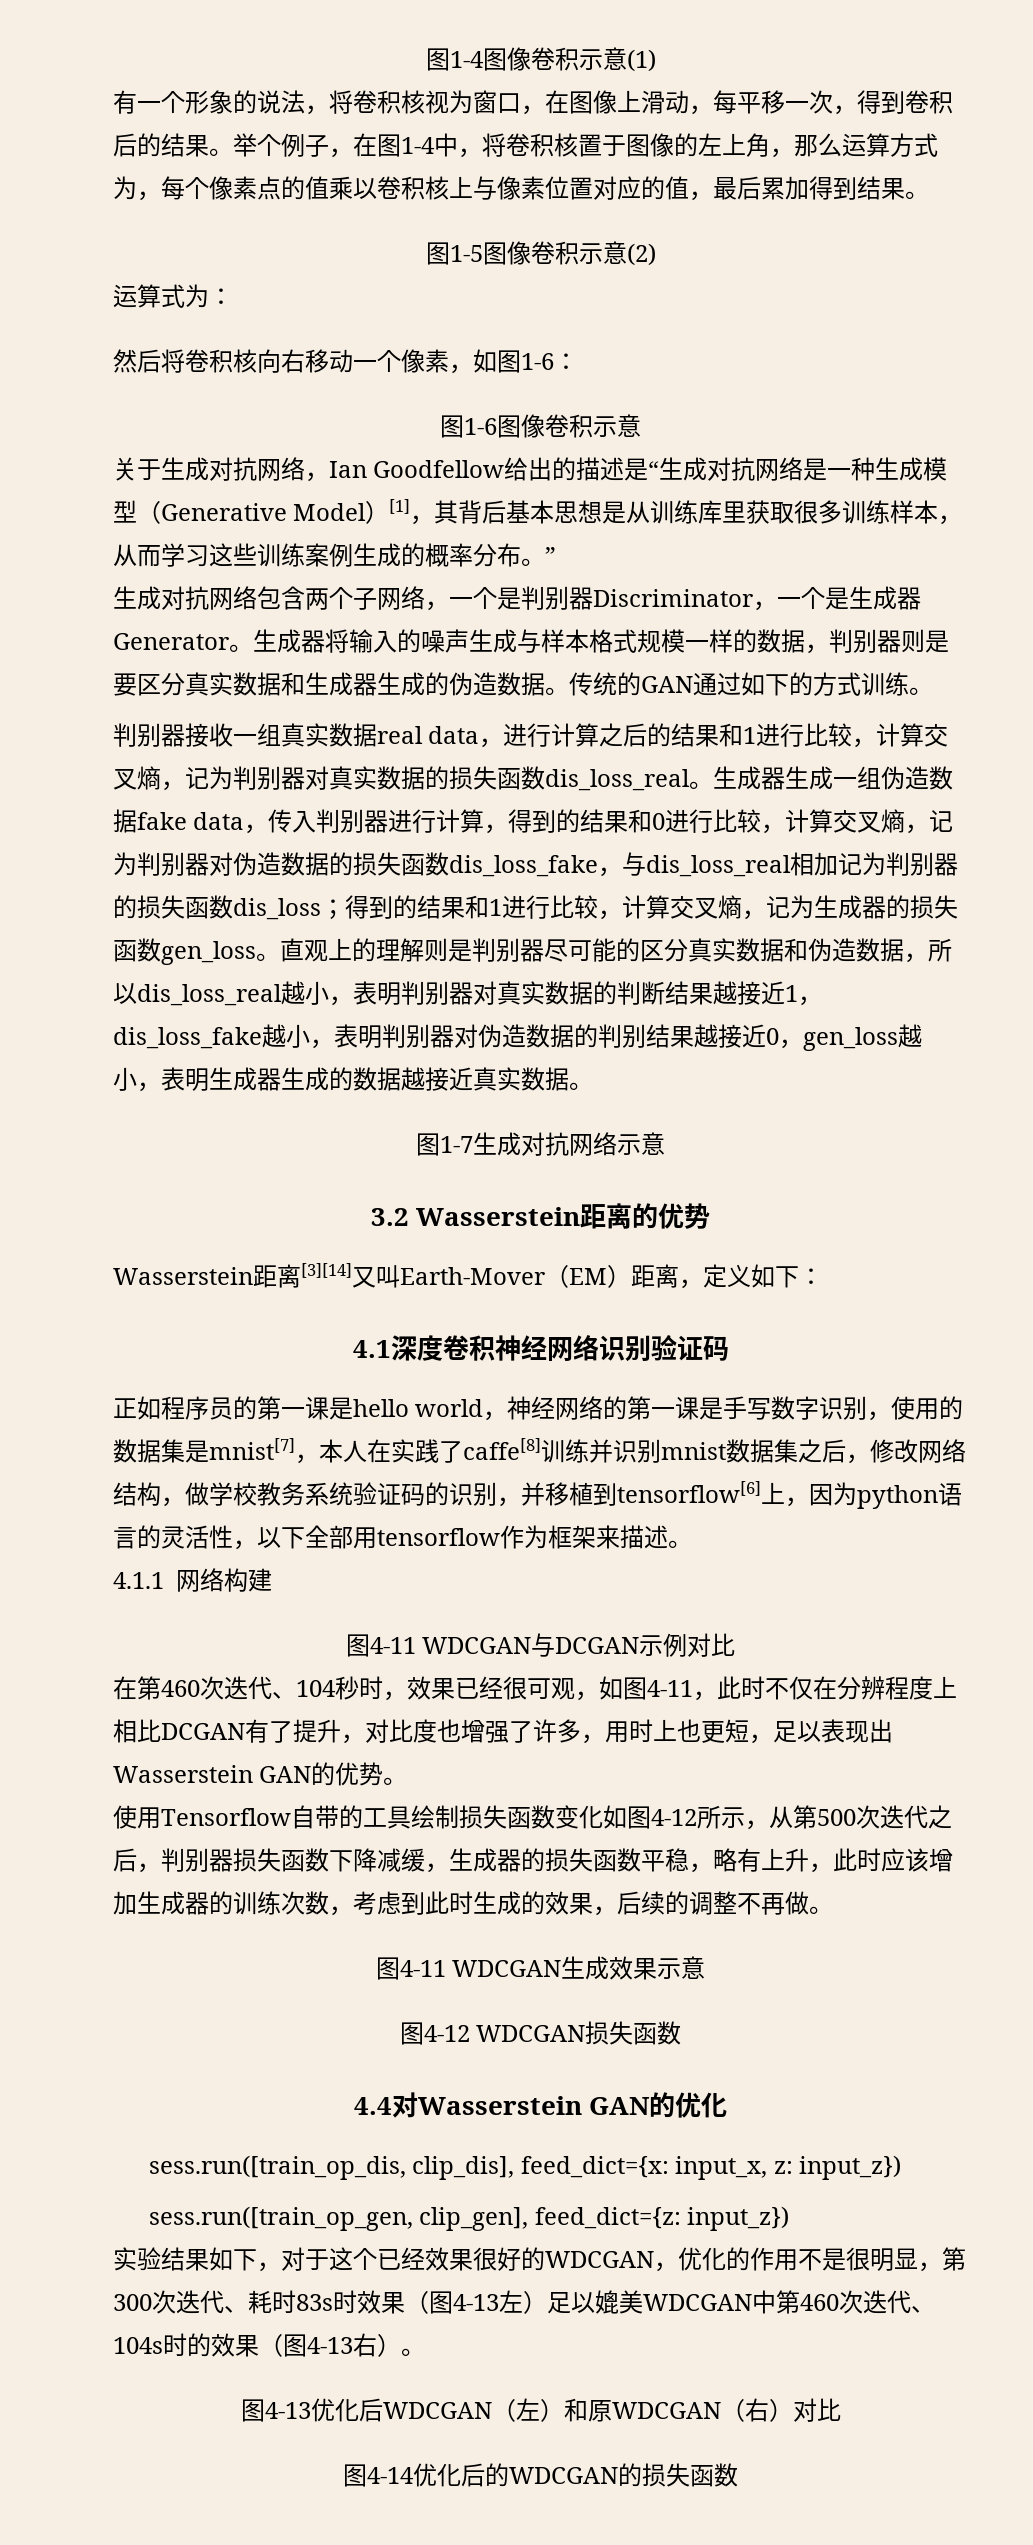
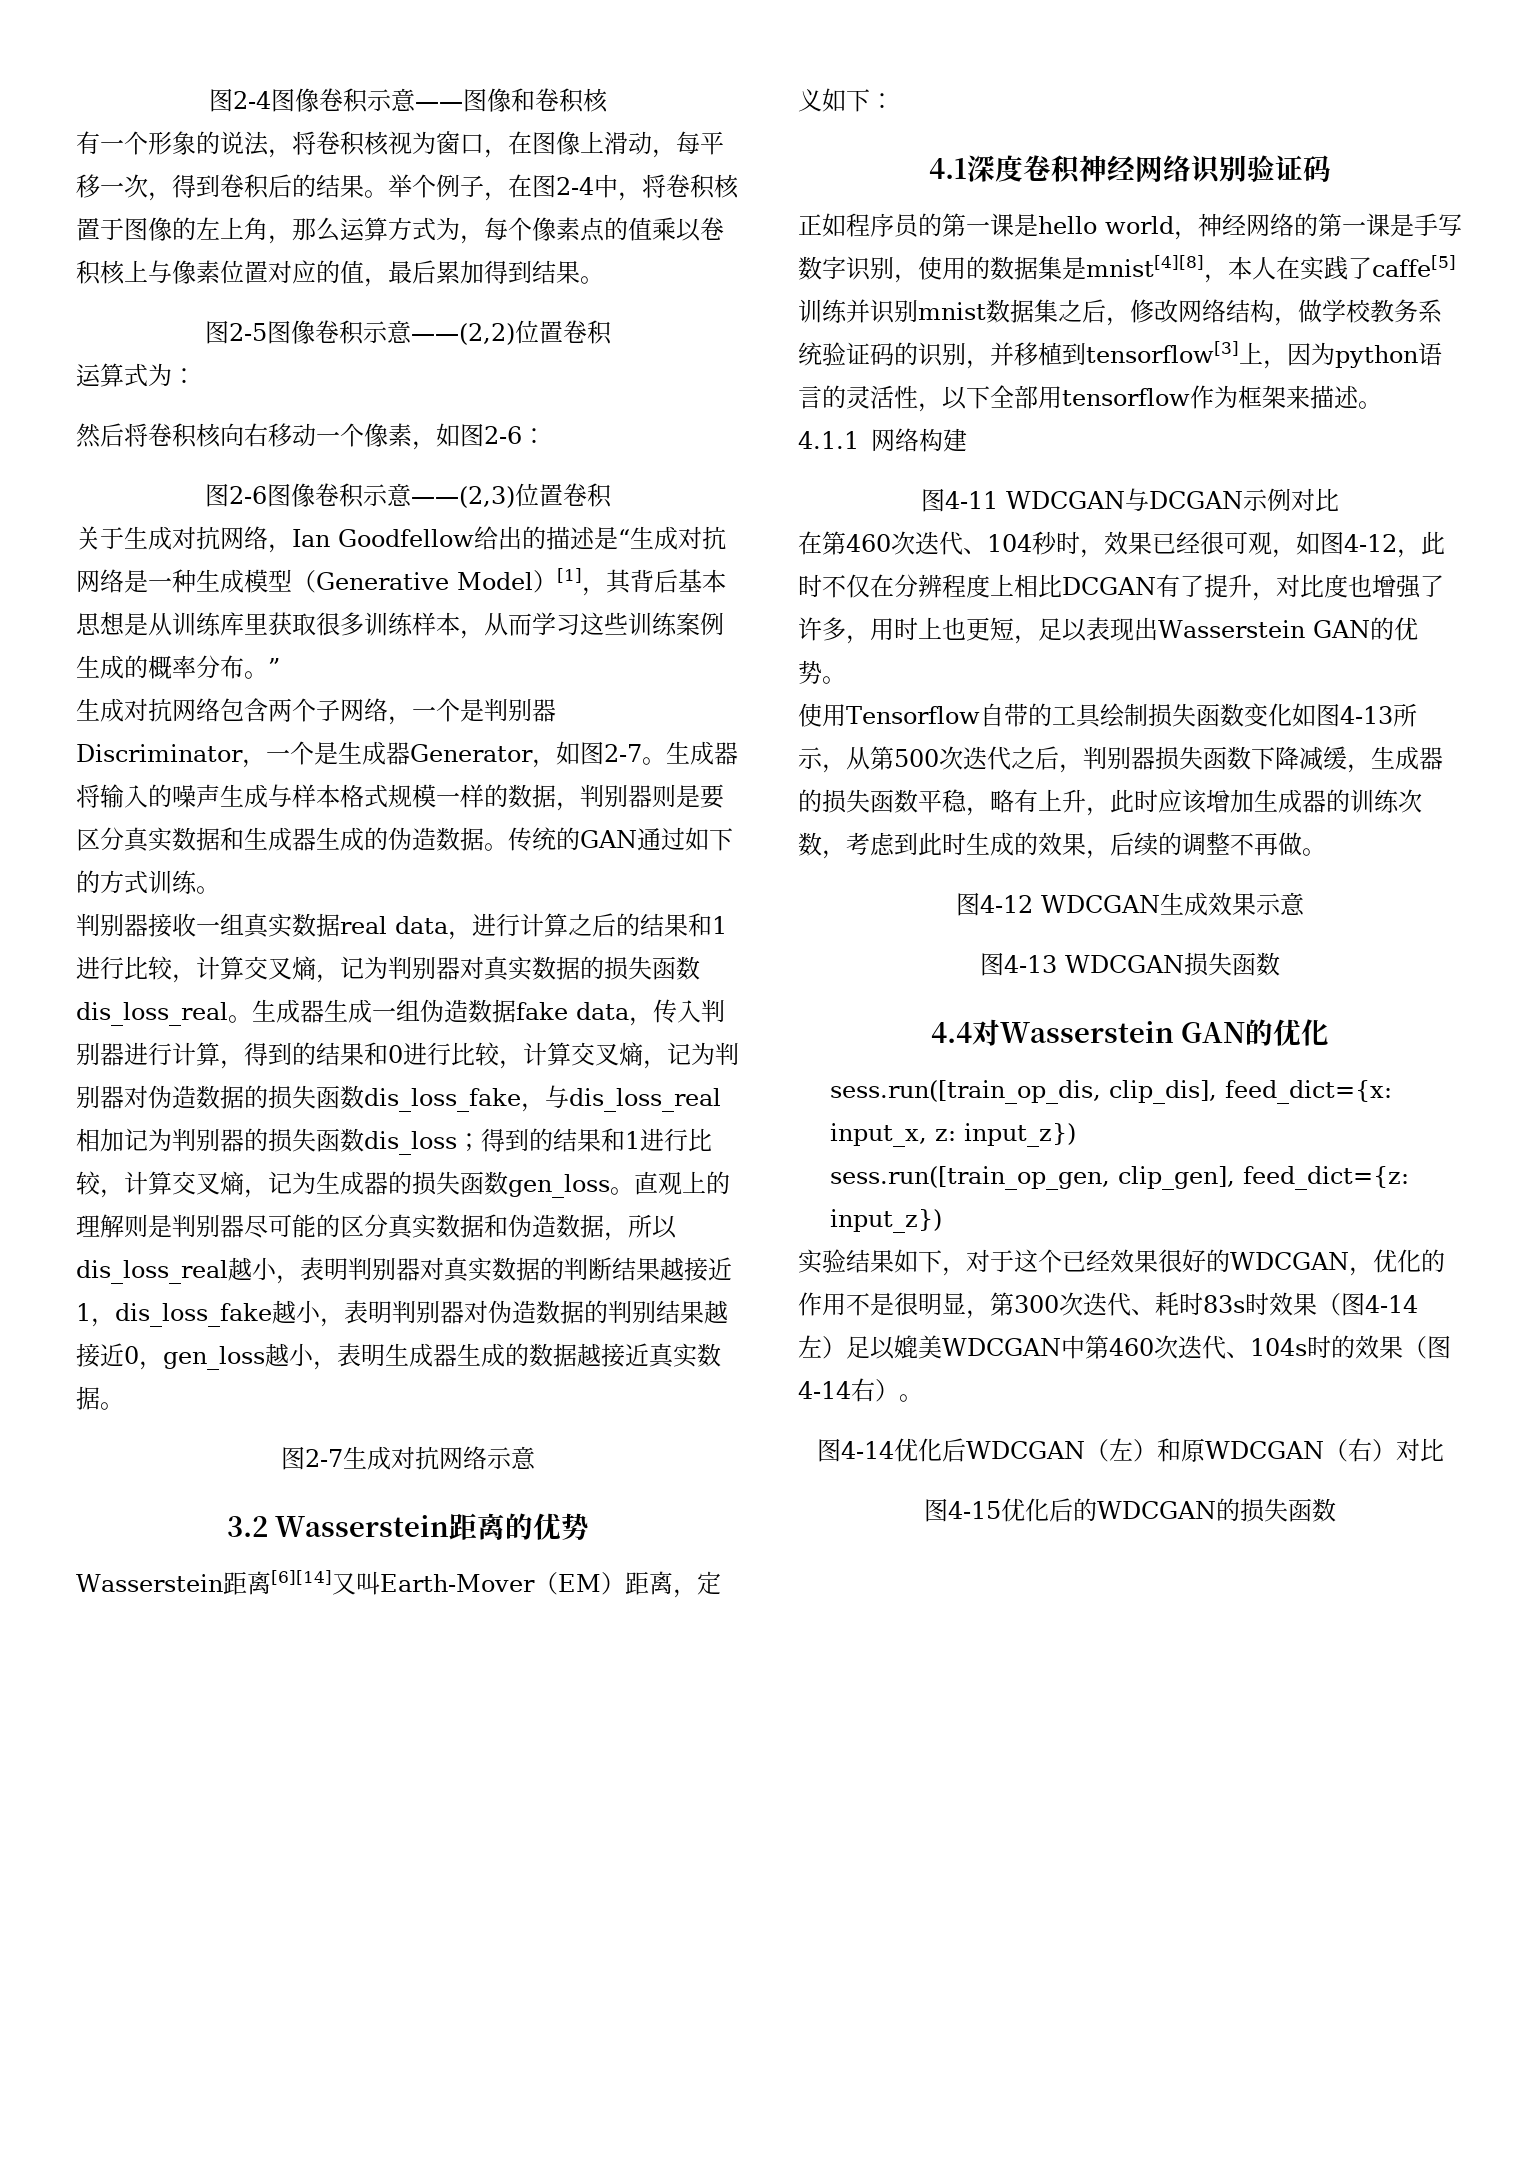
[425,47,656,72] 图1-4图像卷积示意(1) -> [209,88,608,113] 图2-4图像卷积示意——图像和卷积核
[401,137,435,154] 1-4 -> [556,177,594,195] 2-4
[449,241,656,266] 1-5图像卷积示意(2) -> [229,320,612,345] 2-5图像卷积示意——(2,2)位置卷积
[521,353,554,370] 1-6 -> [484,426,522,444] 2-6
[464,414,641,438] 1-6图像卷积示意 -> [229,483,612,508] 2-6图像卷积示意——(2,3)位置卷积
(229, 641) none -> [532,741,642,768] ，如图2-7
[440,1136,473,1153] 1-7 -> [305,1449,343,1467] 2-7
[301,1263,352,1278] [3][14] -> [270,1570,332,1585] [6][14]
[209,1438,295,1460] mnist[7] -> [1086,255,1204,277] mnist[4][8]
[463,1438,541,1460] caffe[8] -> [1372,255,1456,277] caffe[5]
[617,1481,761,1503] tensorflow[6] -> [1086,341,1239,363] tensorflow[3]
[647,1680,693,1697] 4-11 -> [1344,534,1397,552] 4-12
[651,1809,697,1826] 4-12 -> [1339,706,1393,724] 4-13
[399,1960,446,1977] 4-11 -> [980,895,1033,913] 4-12
[423,2025,470,2042] 4-12 -> [1004,955,1057,973] 4-13
[453,2294,499,2311] 4-13 -> [1365,1295,1418,1313] 4-14
[307,2337,353,2354] 4-13 -> [798,1381,851,1399] 4-14
[264,2402,311,2419] 4-13 -> [840,1441,894,1459] 4-14
[367,2467,414,2484] 4-14 -> [948,1501,1001,1519] 4-15

